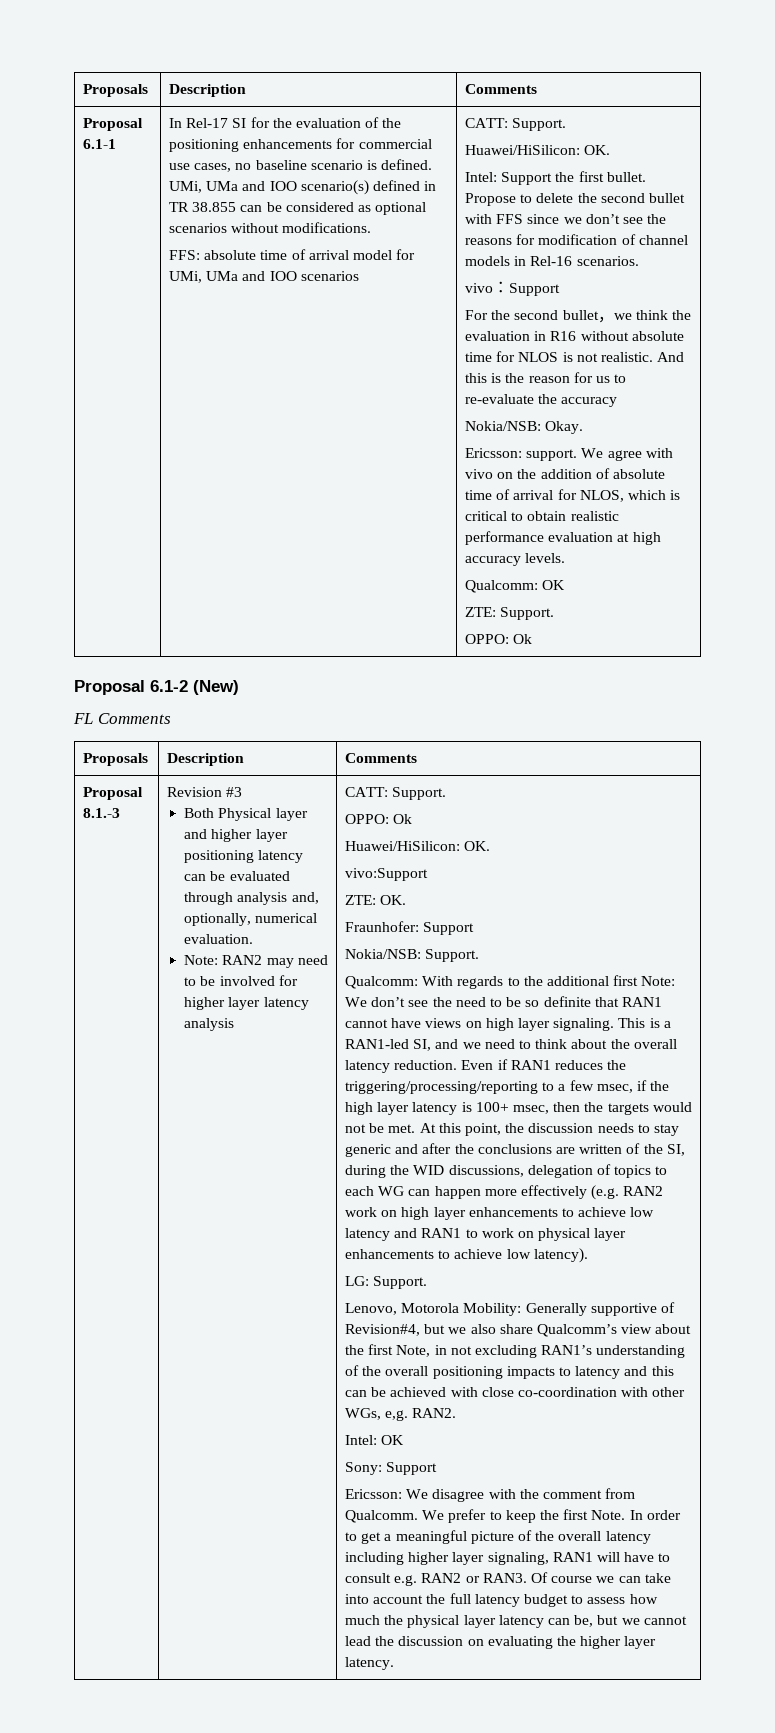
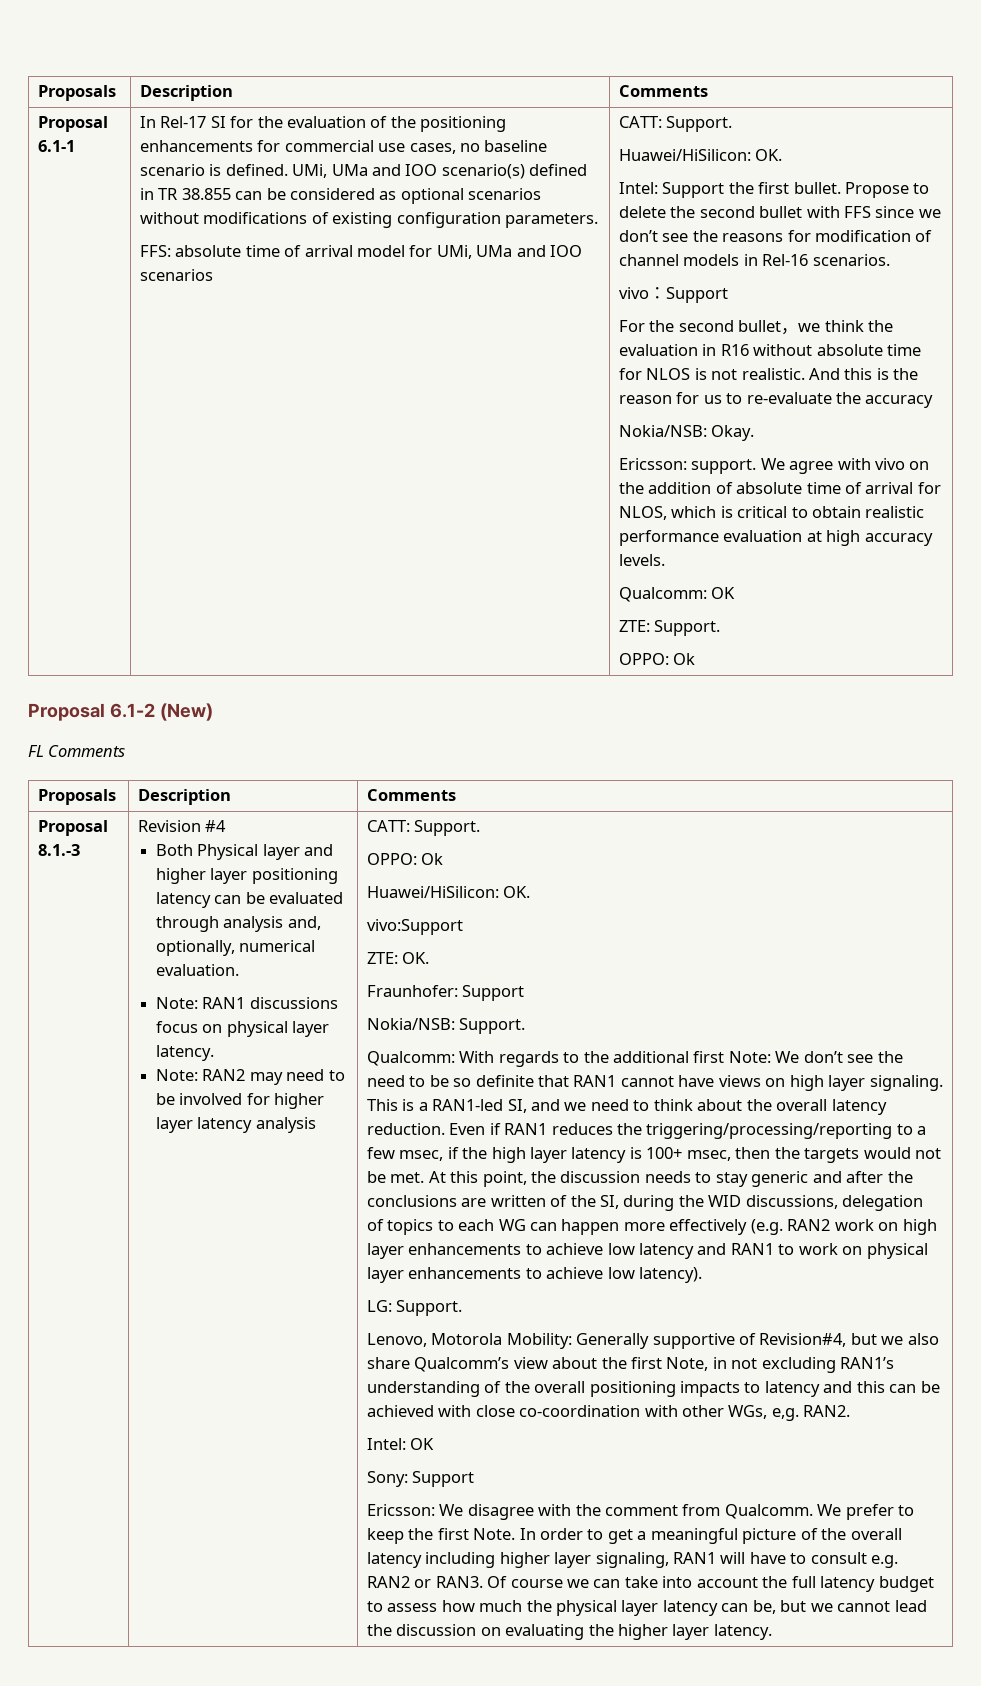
[282,222,372,233] modifications. -> [203,212,599,228] modifications of existing configuration parameters.
[226,787,243,797] #3 -> [205,820,227,832] #4
(254, 939) none -> [155,997,338,1009] [155,1021,330,1037] [155,1045,214,1061] // Note: RAN1 discussions focus on physical layer latency.

